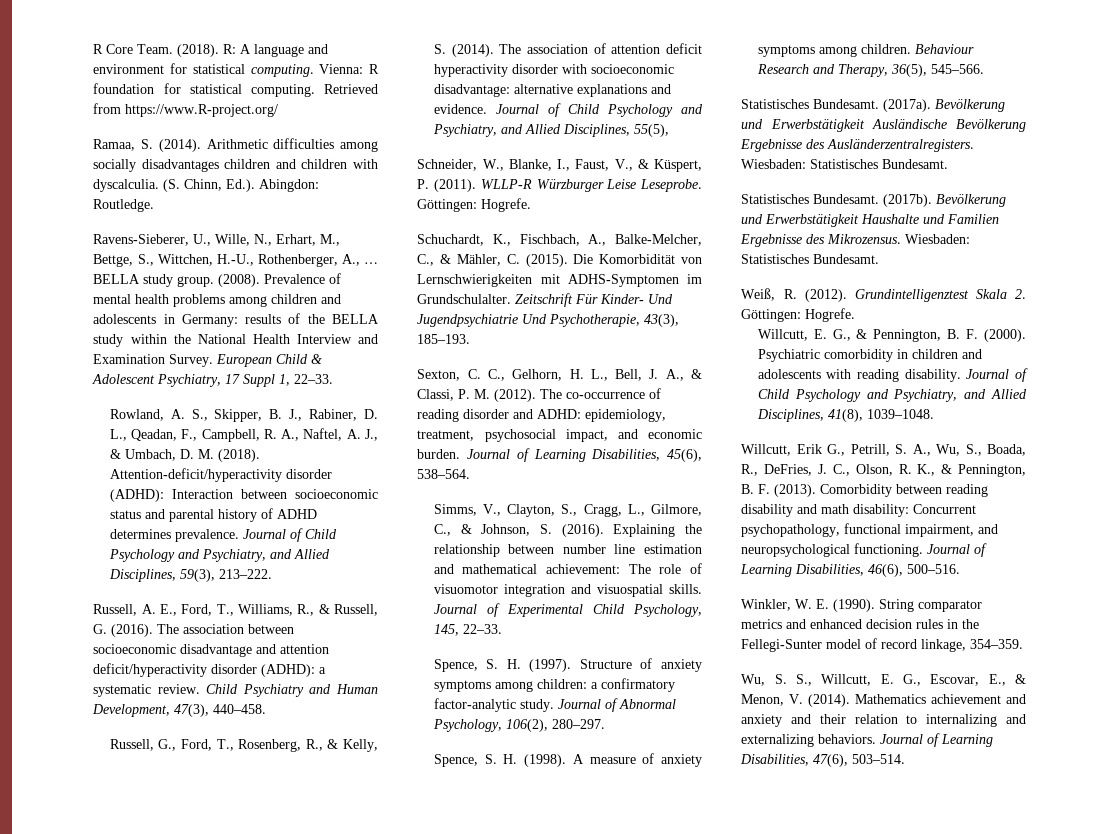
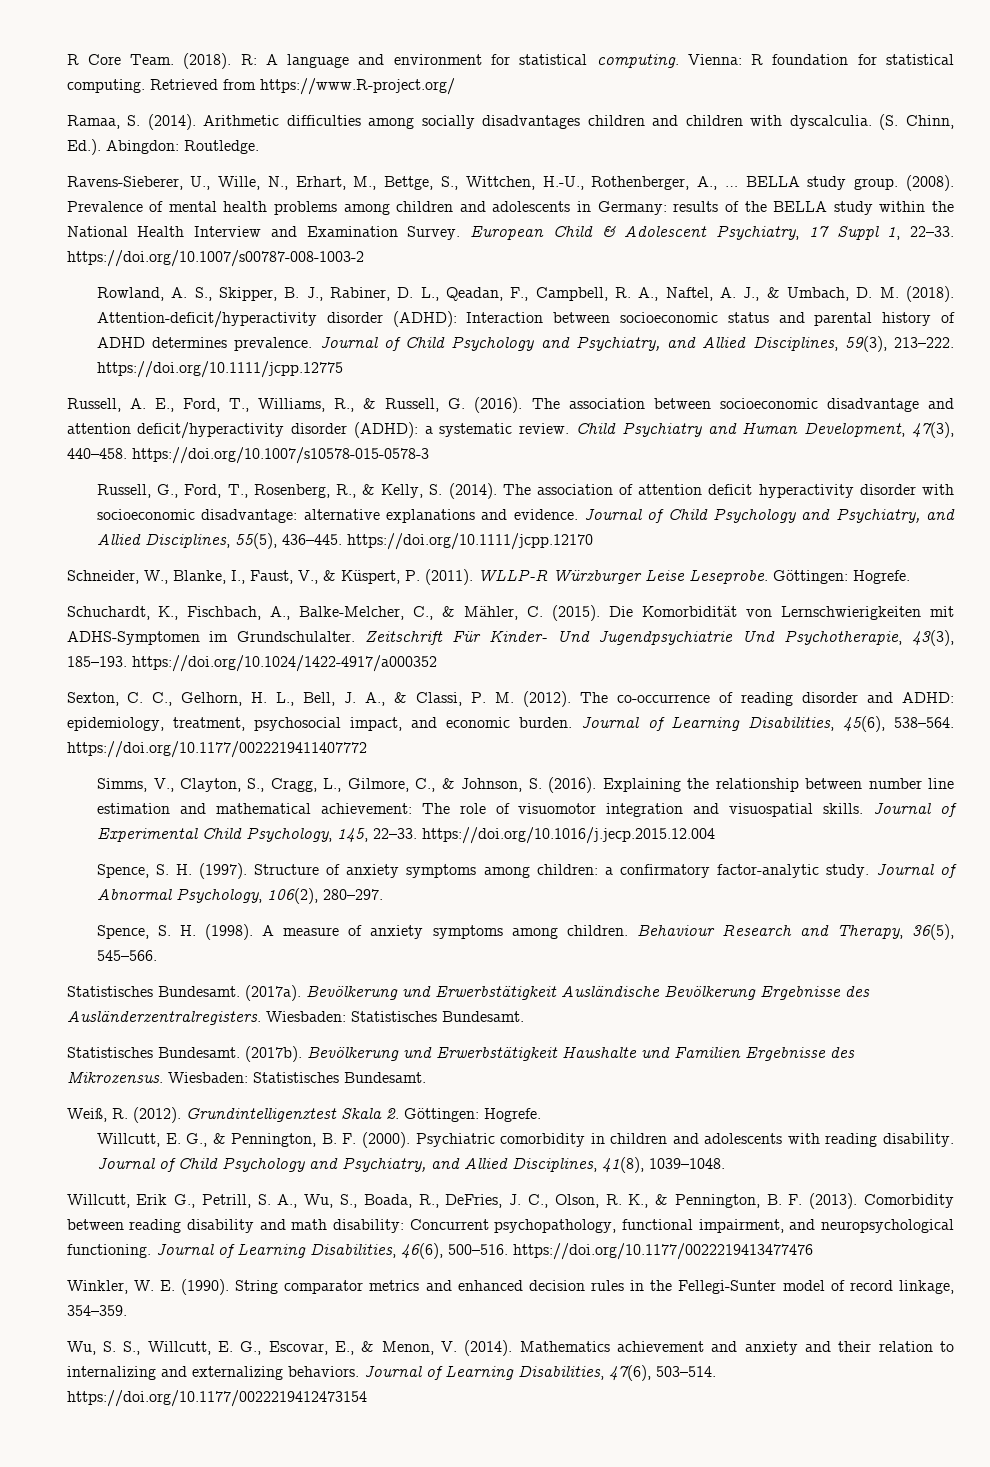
(334, 379) none -> [66,250,364,267] https://doi.org/10.1007/s00787-008-1003-2
(272, 574) none -> [97,361,344,378] https://doi.org/10.1111/jcpp.12775
(267, 709) none -> [131,447,429,464] https://doi.org/10.1007/s10578-015-0578-3
(669, 130) none -> [282,533,594,550] 436–445. https://doi.org/10.1111/jcpp.12170
(471, 339) none -> [131,655,437,672] https://doi.org/10.1024/1422-4917/a000352
(471, 474) none -> [66,741,367,758] https://doi.org/10.1177/0022219411407772
(502, 629) none -> [422,827,716,844] https://doi.org/10.1016/j.jecp.2015.12.004
(961, 569) none -> [512,1243,813,1260] https://doi.org/10.1177/0022219413477476
(906, 759) none -> [66,1390,367,1407] https://doi.org/10.1177/0022219412473154

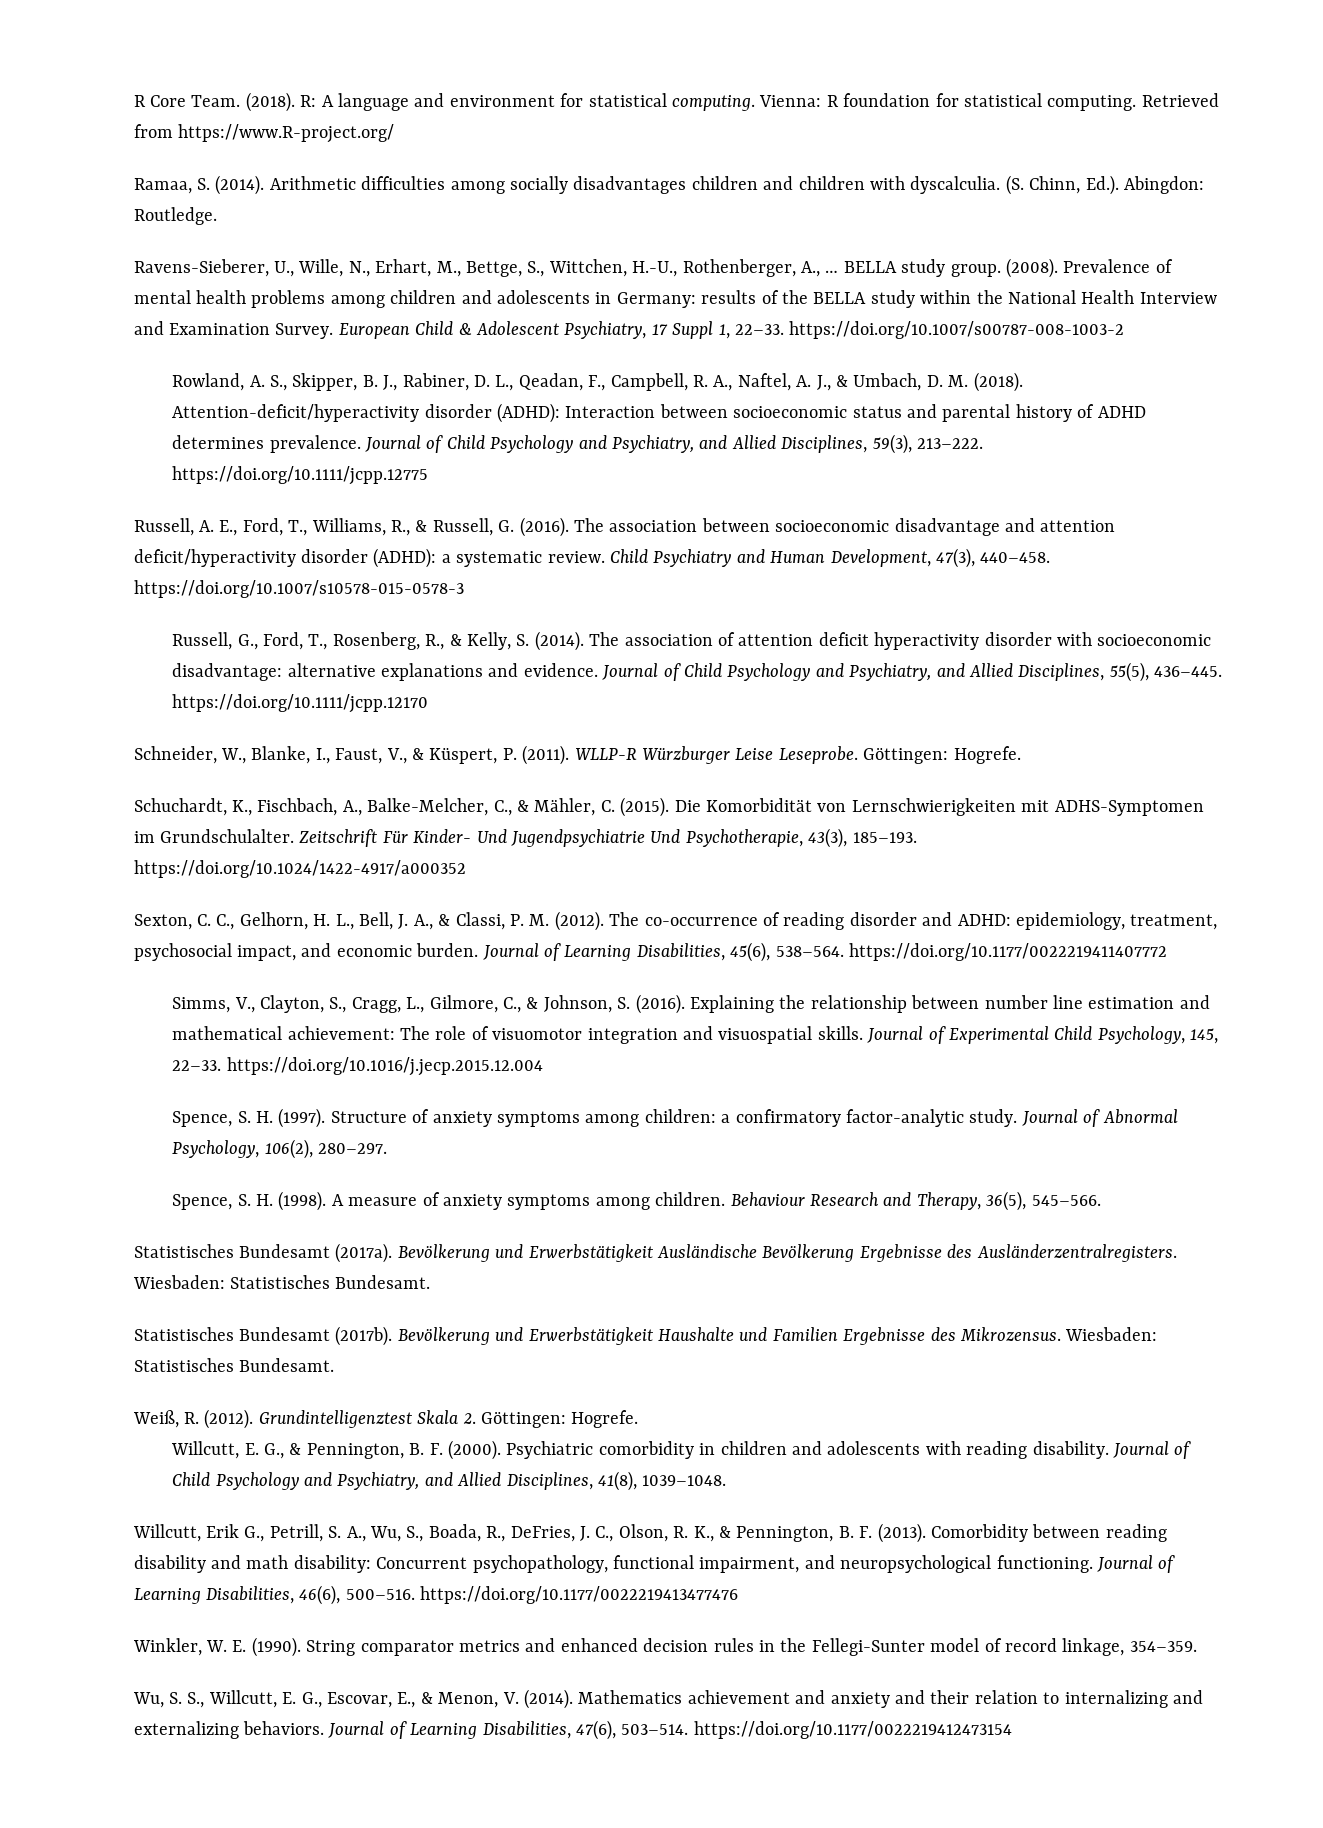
[157,986,240,997] Bundesamt. -> [238,1244,330,1258] Bundesamt
[157,1047,240,1058] Bundesamt. -> [238,1327,330,1341] Bundesamt

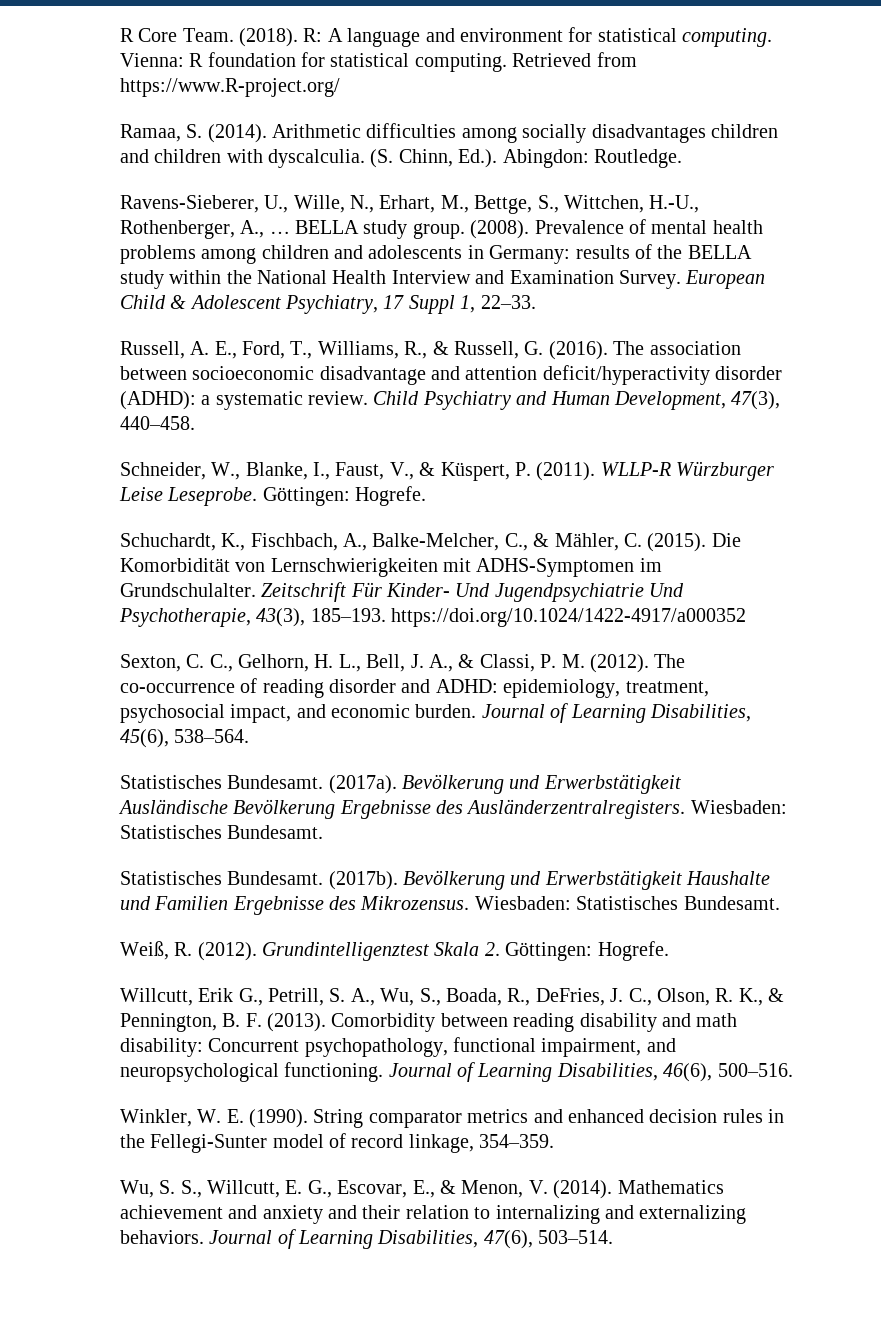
[789,321,1125,339] [172,372,1023,392] [172,403,1146,423] [172,434,983,454] [172,466,429,485] https://doi.org/10.1007/s00787-008-1003-2 // Rowland, A. S., Skipper, B. J., Rabiner, D. L., Qeadan, F., Campbell, R. A., Naftel, A. J., & Umbach, D. M. (2018). Attention-deficit/hyperactivity disorder (ADHD): Interaction between socioeconomic status and parental history of ADHD determines prevalence. Journal of Child Psychology and Psychiatry, and Allied Disciplines, 59(3), 213–222. https://doi.org/10.1111/jcpp.12775 -> (536, 302) none
[133,580,464,598] [172,631,1212,651] [172,662,1223,682] [172,694,429,713] https://doi.org/10.1007/s10578-015-0578-3 // Russell, G., Ford, T., Rosenberg, R., & Kelly, S. (2014). The association of attention deficit hyperactivity disorder with socioeconomic disadvantage: alternative explanations and evidence. Journal of Child Psychology and Psychiatry, and Allied Disciplines, 55(5), 436–445. https://doi.org/10.1111/jcpp.12170 -> (195, 423) none
[848,943,1167,961] [172,994,1210,1014] [172,1026,1219,1044] [172,1057,543,1076] [172,1108,1178,1128] [172,1139,387,1159] [172,1191,1101,1211] [133,1244,330,1258] https://doi.org/10.1177/0022219411407772 // Simms, V., Clayton, S., Cragg, L., Gilmore, C., & Johnson, S. (2016). Explaining the relationship between number line estimation and mathematical achievement: The role of visuomotor integration and visuospatial skills. Journal of Experimental Child Psychology, 145, 22–33. https://doi.org/10.1016/j.jecp.2015.12.004 // Spence, S. H. (1997). Structure of anxiety symptoms among children: a confirmatory factor-analytic study. Journal of Abnormal Psychology, 106(2), 280–297. // Spence, S. H. (1998). A measure of anxiety symptoms among children. Behaviour Research and Therapy, 36(5), 545–566. // Statistisches Bundesamt -> [119,775,324,789] // Statistisches Bundesamt.
[238,1327,330,1341] Bundesamt -> [227,871,324,885] Bundesamt.
[171,1440,1192,1460] [172,1471,727,1491] // Willcutt, E. G., & Pennington, B. F. (2000). Psychiatric comorbidity in children and adolescents with reading disability. Journal of Child Psychology and Psychiatry, and Allied Disciplines, 41(8), 1039–1048. -> (669, 951) none
[420,1586,739,1604] https://doi.org/10.1177/0022219413477476 -> (793, 1070) none
[693,1721,1012,1739] https://doi.org/10.1177/0022219412473154 -> (614, 1237) none

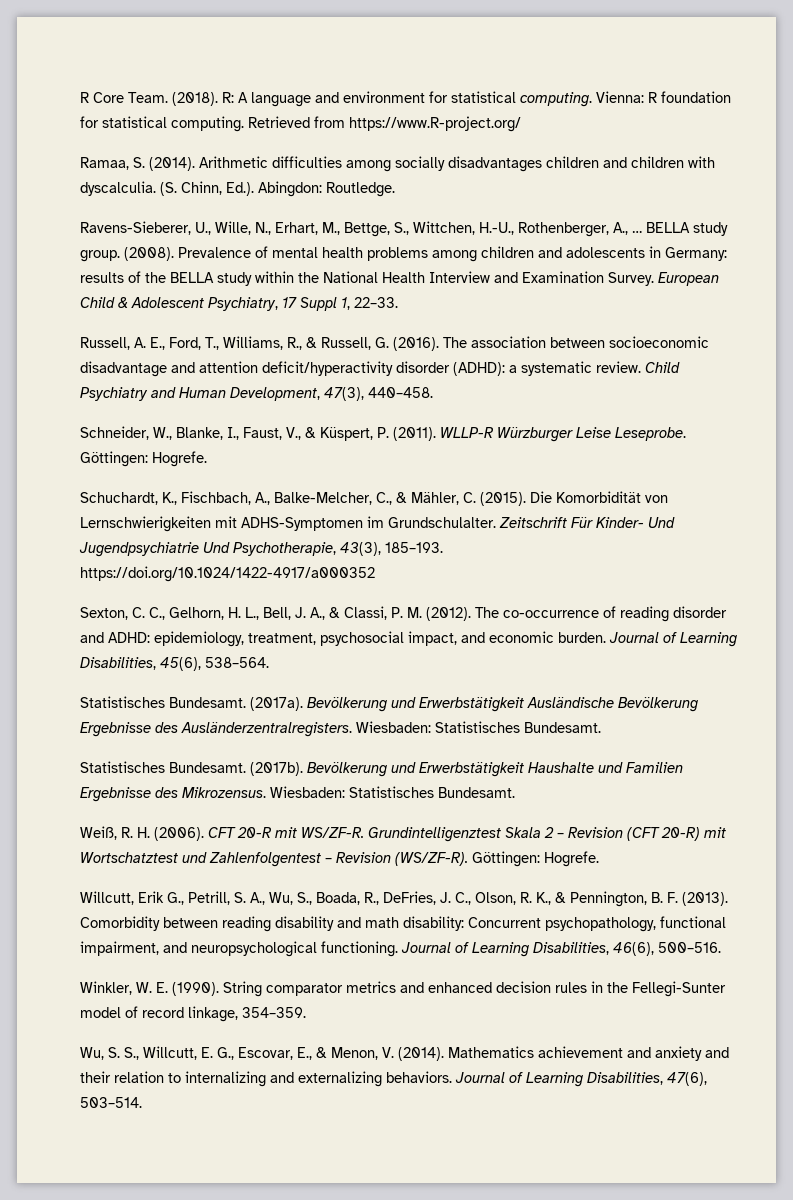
[197,942,500,961] (2012). Grundintelligenztest Skala 2. -> [136,827,726,842] [79,852,468,867] H. (2006). CFT 20-R mit WS/ZF-R. Grundintelligenztest Skala 2 – Revision (CFT 20-R) mit Wortschatztest und Zahlenfolgentest – Revision (WS/ZF-R).

